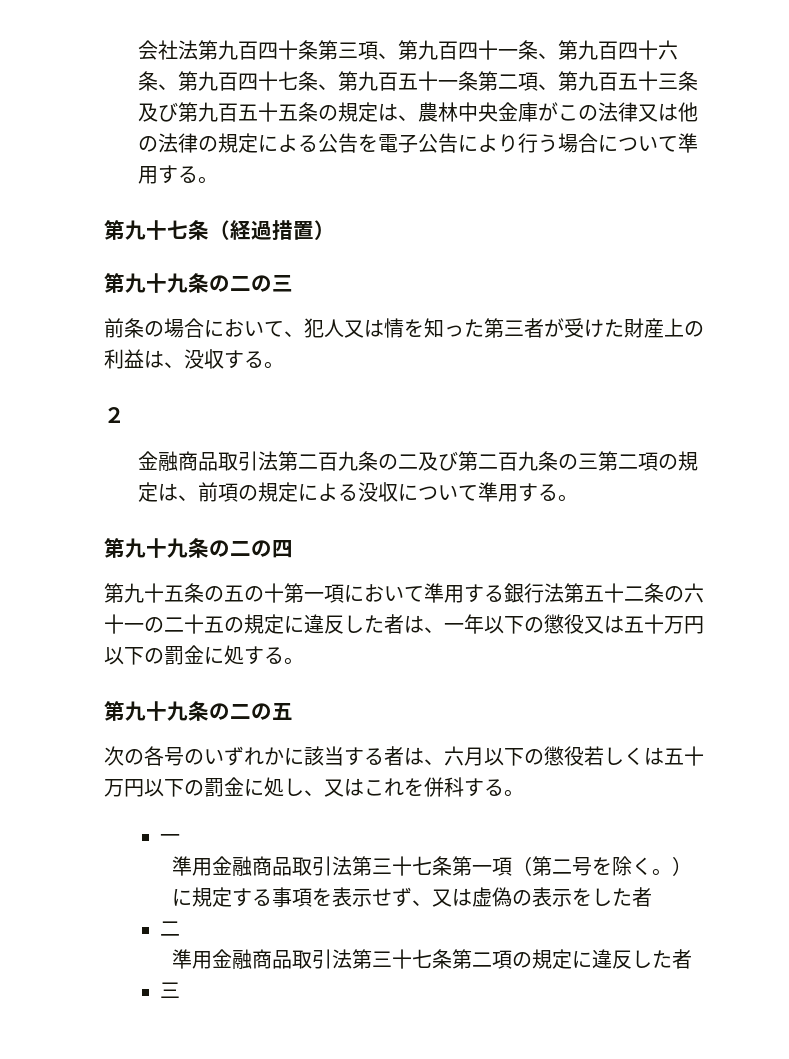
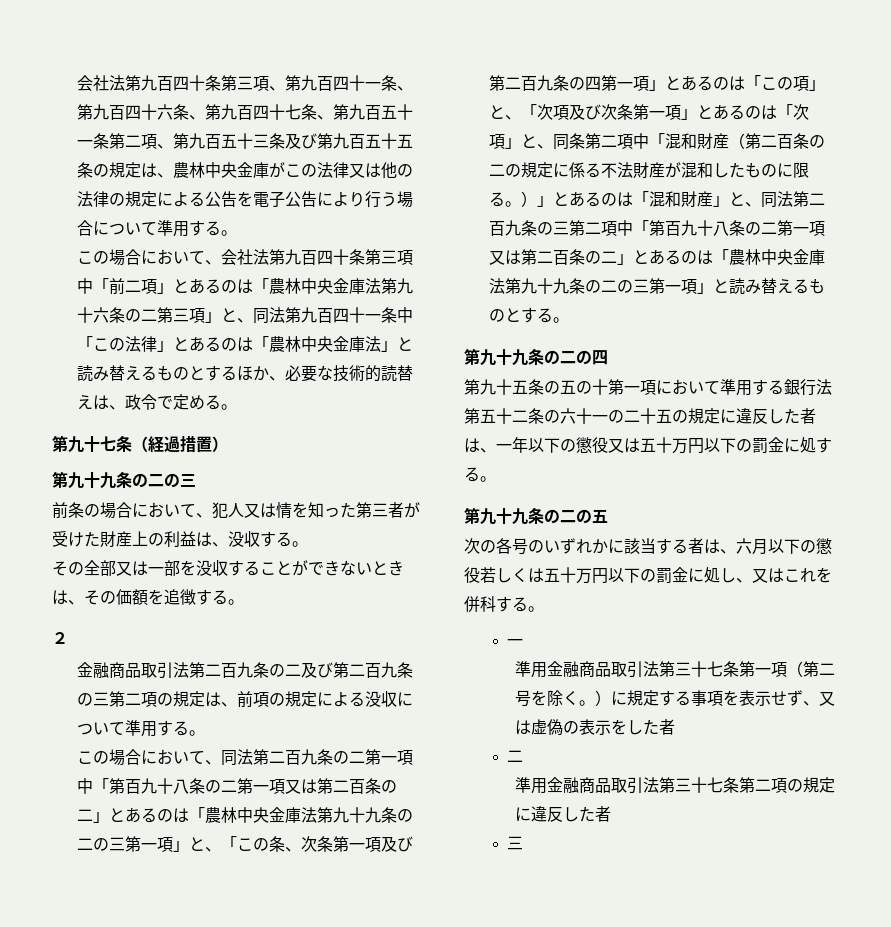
(218, 180) none -> [77,249,414,266] [77,278,414,295] [77,307,414,324] [77,336,414,352] [77,365,414,382] [77,394,238,410] // この場合において、会社法第九百四十条第三項中「前二項」とあるのは「農林中央金庫法第九十六条の二第三項」と、同法第九百四十一条中「この法律」とあるのは「農林中央金庫法」と読み替えるものとするほか、必要な技術的読替えは、政令で定める。
(284, 365) none -> [52,560,404,576] [52,589,244,605] // その全部又は一部を没収することができないときは、その価額を追徴する。
(578, 498) none -> [77,749,414,766] [77,778,398,794] [77,807,414,823] [77,836,414,852] [489,75,826,91] [489,104,810,120] [489,133,826,150] [489,162,810,178] [489,191,826,208] [489,220,826,236] [489,249,826,265] [489,278,826,294] [489,307,570,323] // この場合において、同法第二百九条の二第一項中「第百九十八条の二第一項又は第二百条の二」とあるのは「農林中央金庫法第九十九条の二の三第一項」と、「この条、次条第一項及び第二百九条の四第一項」とあるのは「この項」と、「次項及び次条第一項」とあるのは「次項」と、同条第二項中「混和財産（第二百条の二の規定に係る不法財産が混和したものに限る。）」とあるのは「混和財産」と、同法第二百九条の三第二項中「第百九十八条の二第一項又は第二百条の二」とあるのは「農林中央金庫法第九十九条の二の三第一項」と読み替えるものとする。

